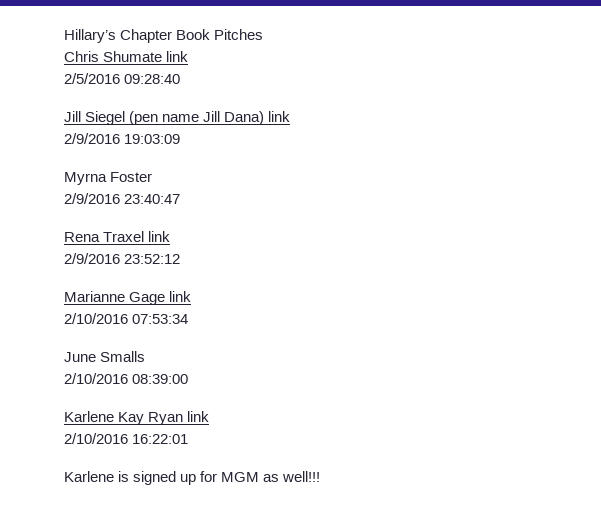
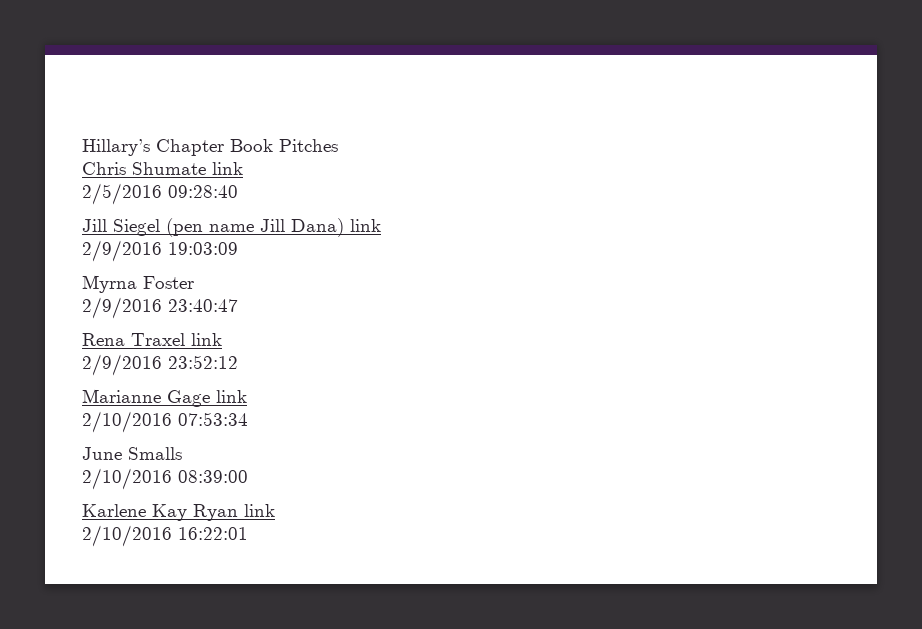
[64,471,321,485] // Karlene is signed up for MGM as well!!! -> (248, 533) none

